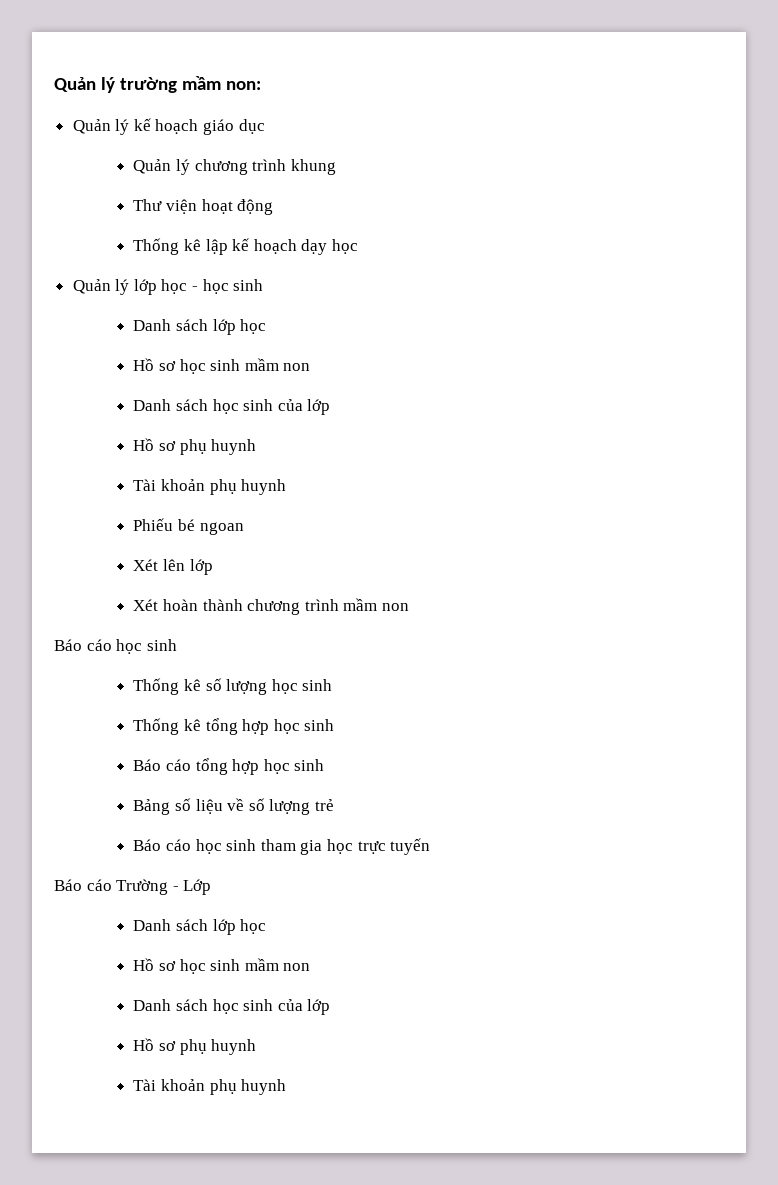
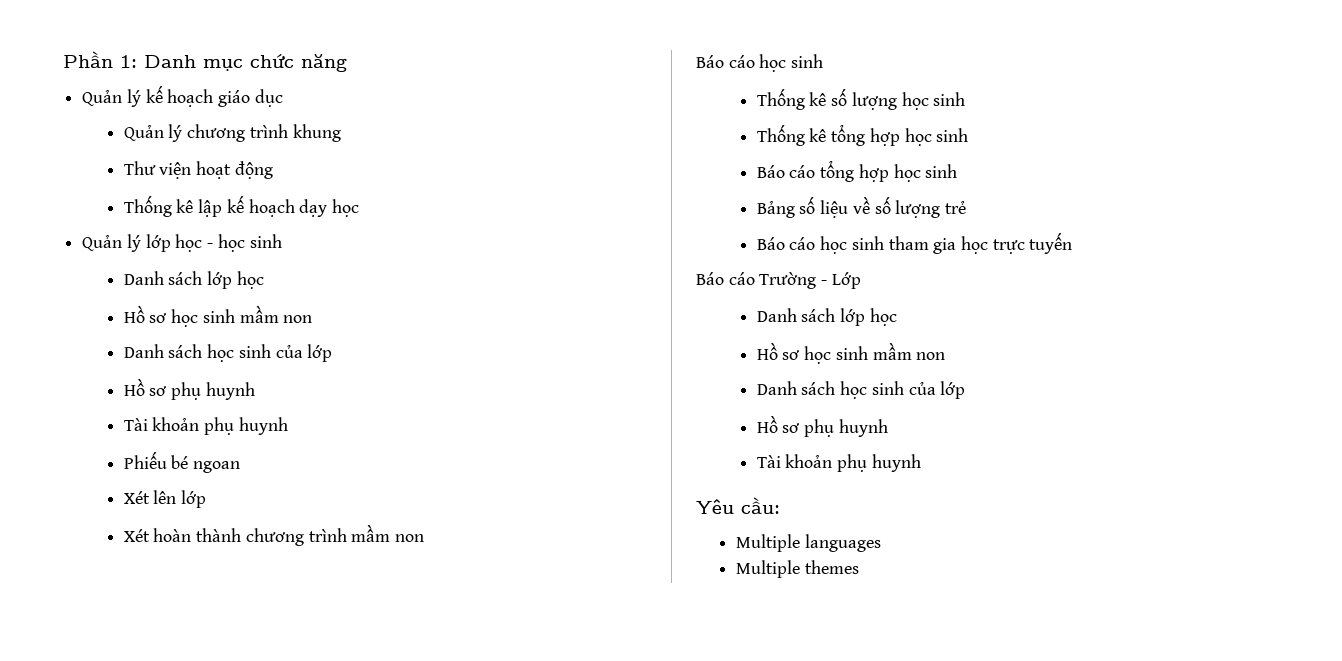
[54,76,261,93] Quản lý trường mầm non: -> [63,51,347,72] Phần 1: Danh mục chức năng
(287, 1087) none -> [696,497,780,514] [735,534,881,552] [735,560,859,578] // Yêu cầu: // Multiple languages // Multiple themes

